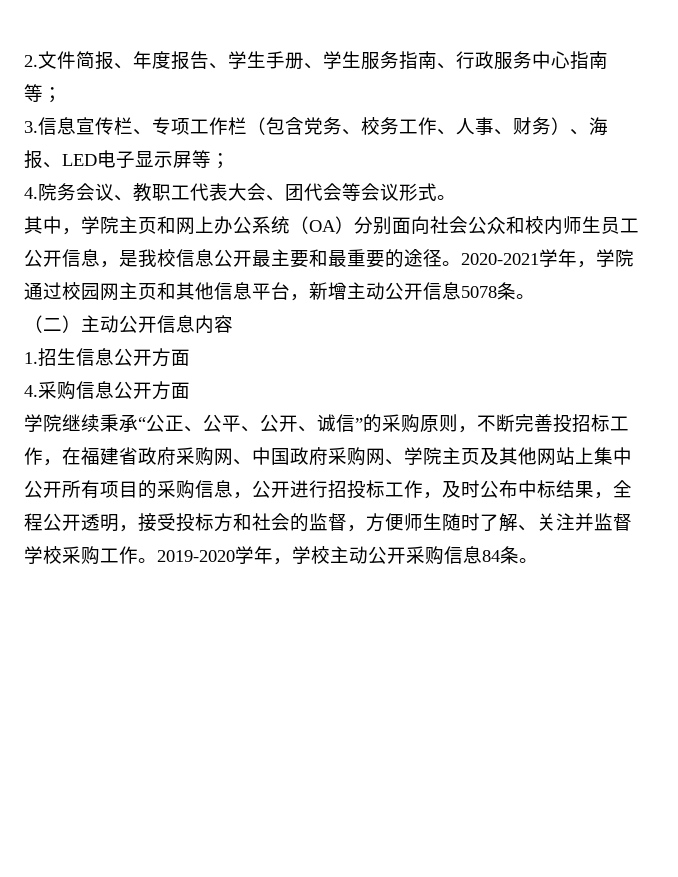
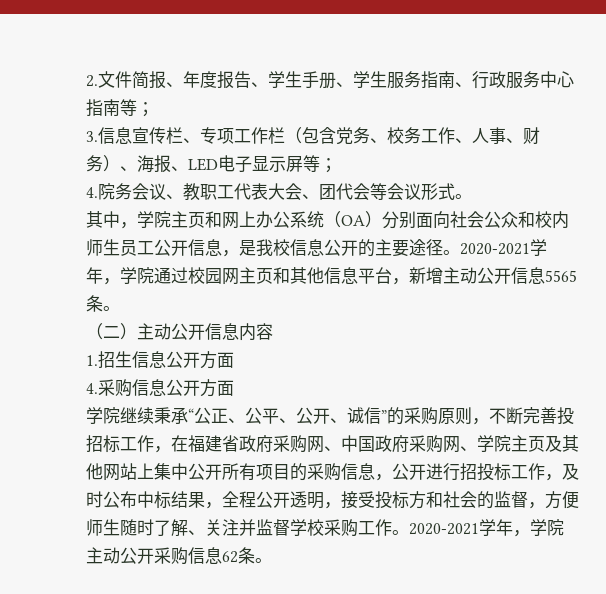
[252,249,404,268] 最主要和最重要的 -> [358,239,409,257] 的主要
[461,286,497,298] 5078 -> [545,270,577,282] 5565
[157,546,330,565] 2019-2020学年，学校 -> [409,519,564,537] 2020-2021学年，学院
[482,550,500,562] 84 -> [222,551,238,563] 62

